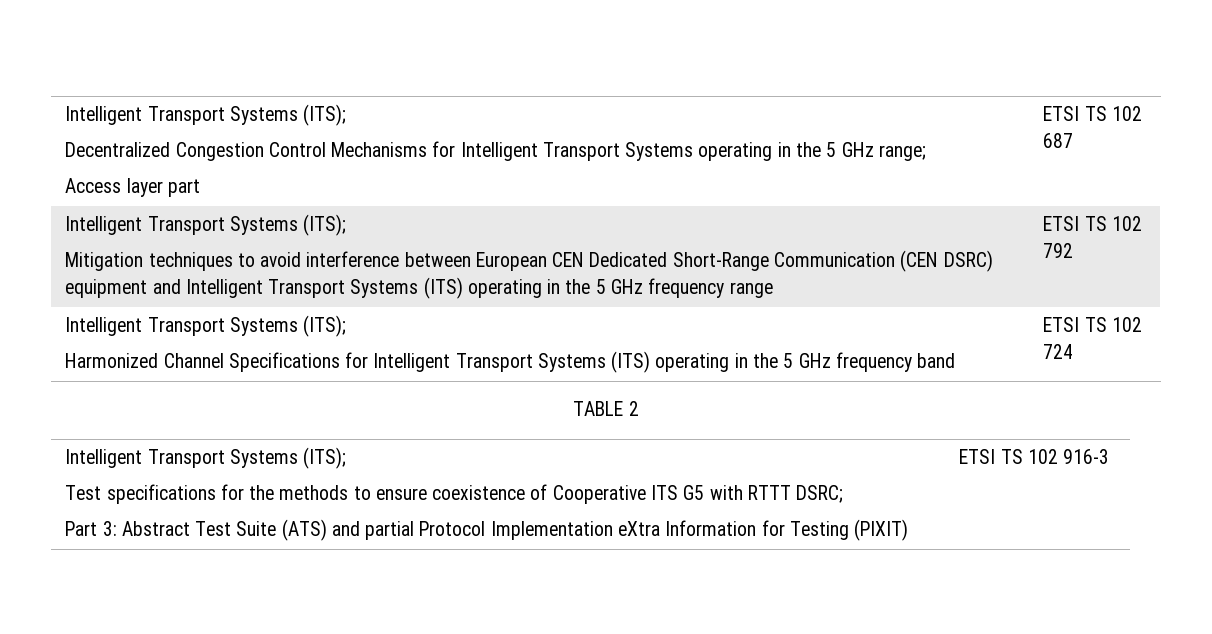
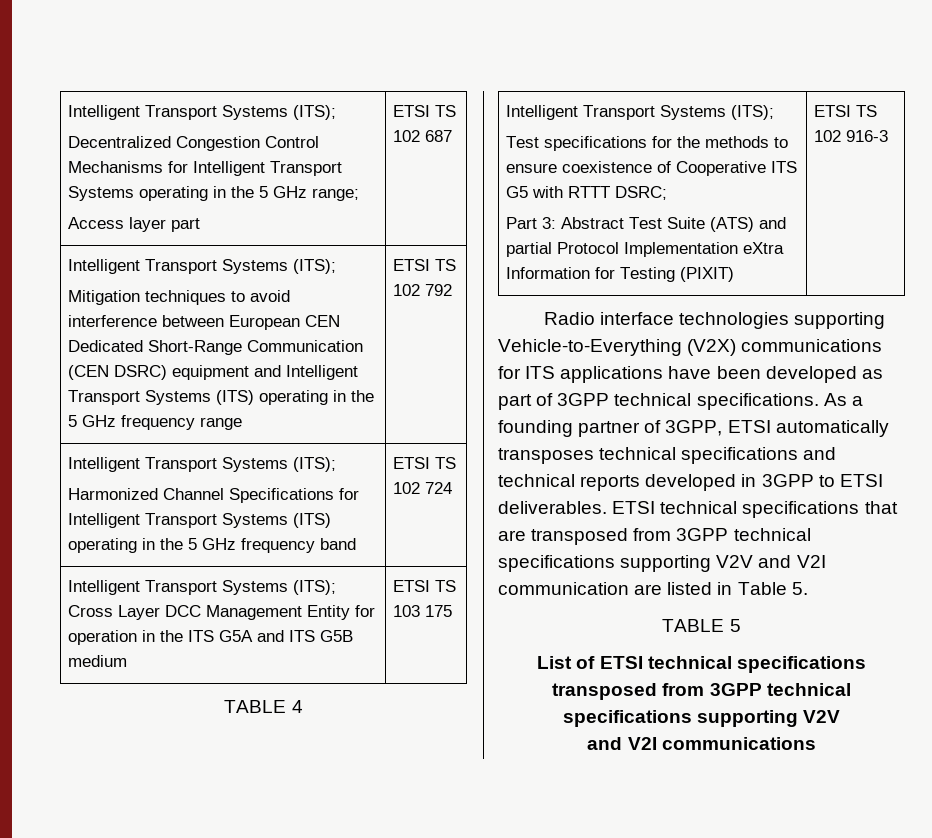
[573,401,639,416] // TABLE 2 -> [68,580,337,595] [68,605,376,620] [68,630,354,645] [68,655,128,667] [393,580,457,592] [393,605,453,617] [224,700,303,713] // Intelligent Transport Systems (ITS); Cross Layer DCC Management Entity for operation in the ITS G5A and ITS G5B medium | ETSI TS 103 175 // TABLE 4
(1110, 456) none -> [544,312,886,329] [498,339,883,356] [498,366,883,383] [498,393,863,410] [498,420,889,437] [498,447,837,464] [498,474,883,491] [498,501,898,518] [498,528,811,545] [498,555,826,572] [498,582,808,595] [662,619,741,632] [537,656,866,673] [552,683,851,700] [562,710,841,727] [587,737,816,750] // Radio interface technologies supporting Vehicle-to-Everything (V2X) communications for ITS applications have been developed as part of 3GPP technical specifications. As a founding partner of 3GPP, ETSI automatically transposes technical specifications and technical reports developed in 3GPP to ETSI deliverables. ETSI technical specifications that are transposed from 3GPP technical specifications supporting V2V and V2I communication are listed in Table 5. // TABLE 5 // List of ETSI technical specifications transposed from 3GPP technical specifications supporting V2V // and V2I communications

